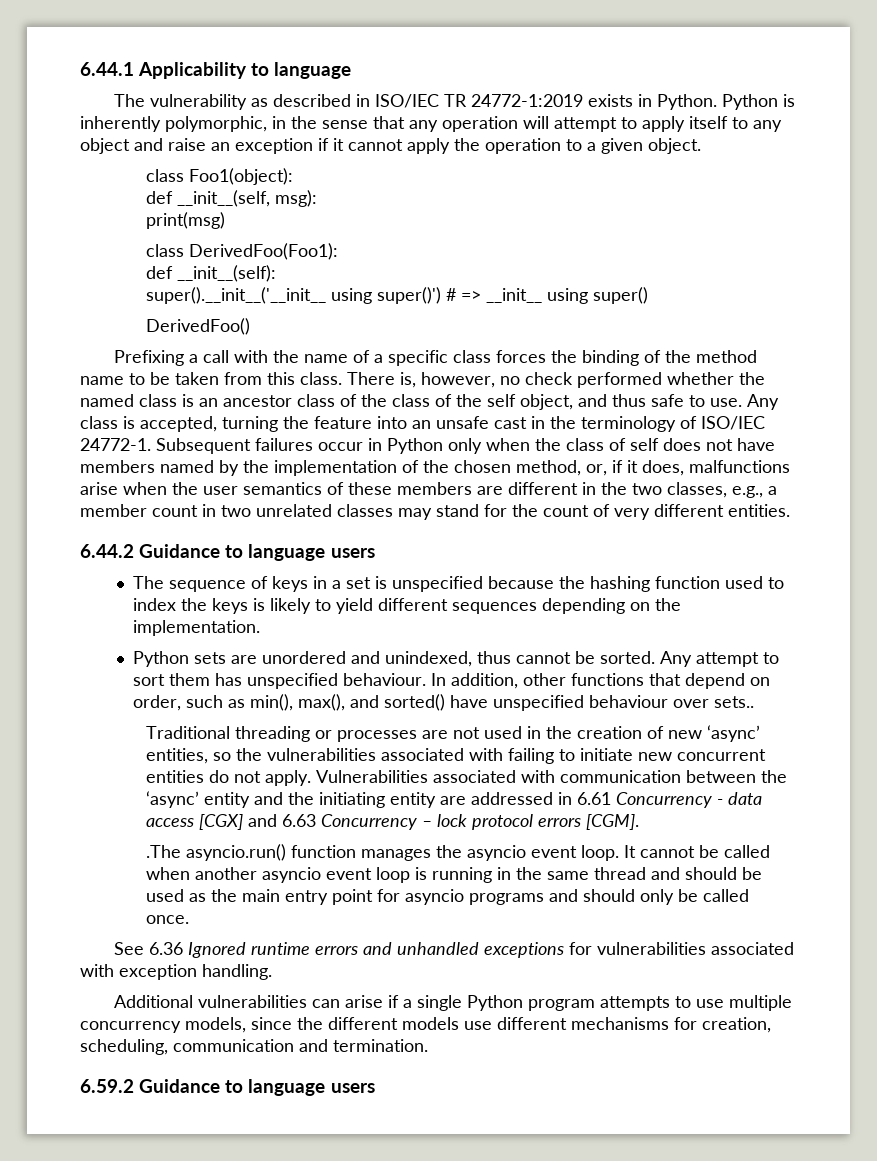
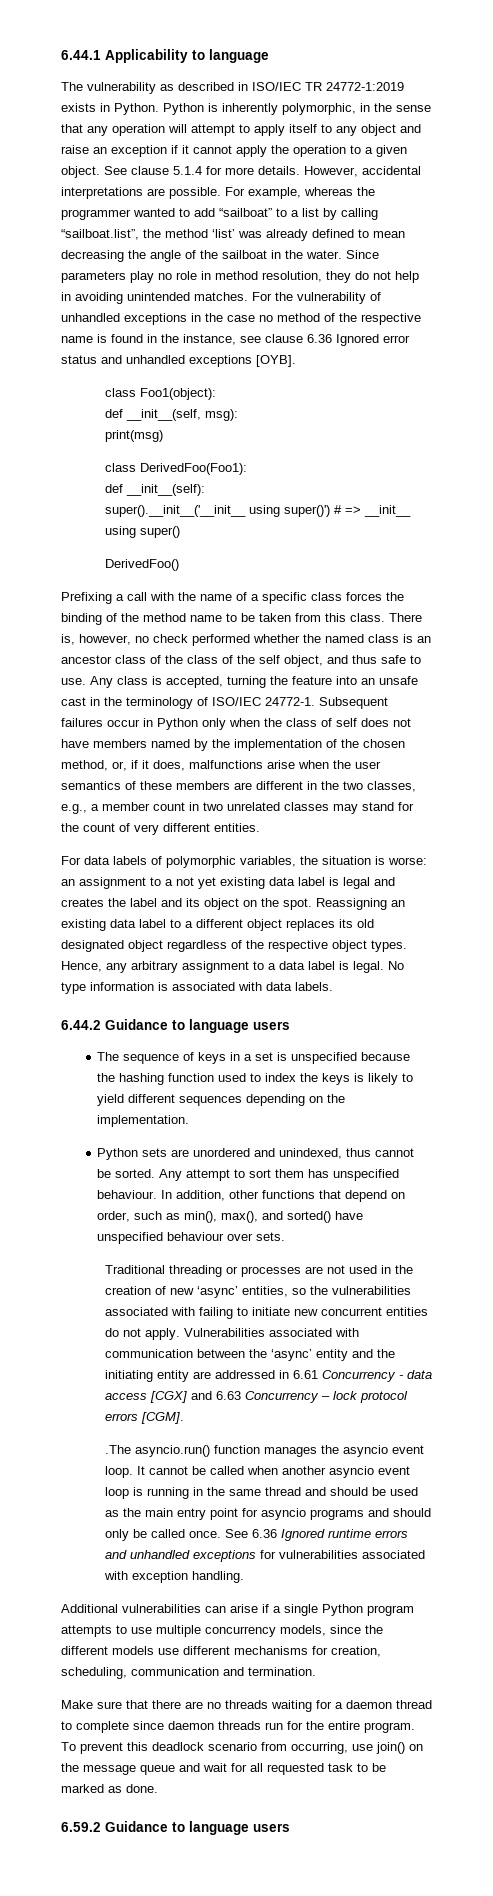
(701, 146) none -> [104,166,421,177] [61,187,375,199] [61,208,378,220] [61,229,405,241] [61,250,379,262] [61,271,419,283] [61,292,381,304] [61,313,421,325] [61,334,410,346] [61,355,296,367] See clause 5.1.4 for more details. However, accidental interpretations are possible. For example, whereas the programmer wanted to add “sailboat” to a list by calling “sailboat.list”, the method ‘list’ was already defined to mean decreasing the angle of the sailboat in the water. Since parameters play no role in method resolution, they do not help in avoiding unintended matches. For the vulnerability of unhandled exceptions in the case no method of the respective name is found in the instance, see clause 6.36 Ignored error status and unhandled exceptions [OYB].
(790, 510) none -> [61,856,427,868] [61,877,395,889] [61,898,405,910] [61,919,374,931] [61,940,407,952] [61,961,404,973] [61,982,333,994] // For data labels of polymorphic variables, the situation is worse: an assignment to a not yet existing data label is legal and creates the label and its object on the spot. Reassigning an existing data label to a different object replaces its old designated object regardless of the respective object types. Hence, any arbitrary assignment to a data label is legal. No type information is associated with data labels.
[713,696,754,708] sets.. -> [256,1232,286,1241] sets.
(190, 919) // -> (221, 1534) none
(428, 1045) none -> [61,1700,432,1712] [61,1721,415,1733] [61,1742,423,1754] [61,1763,386,1775] [61,1784,158,1793] // Make sure that there are no threads waiting for a daemon thread to complete since daemon threads run for the entire program. To prevent this deadlock scenario from occurring, use join() on the message queue and wait for all requested task to be marked as done.

